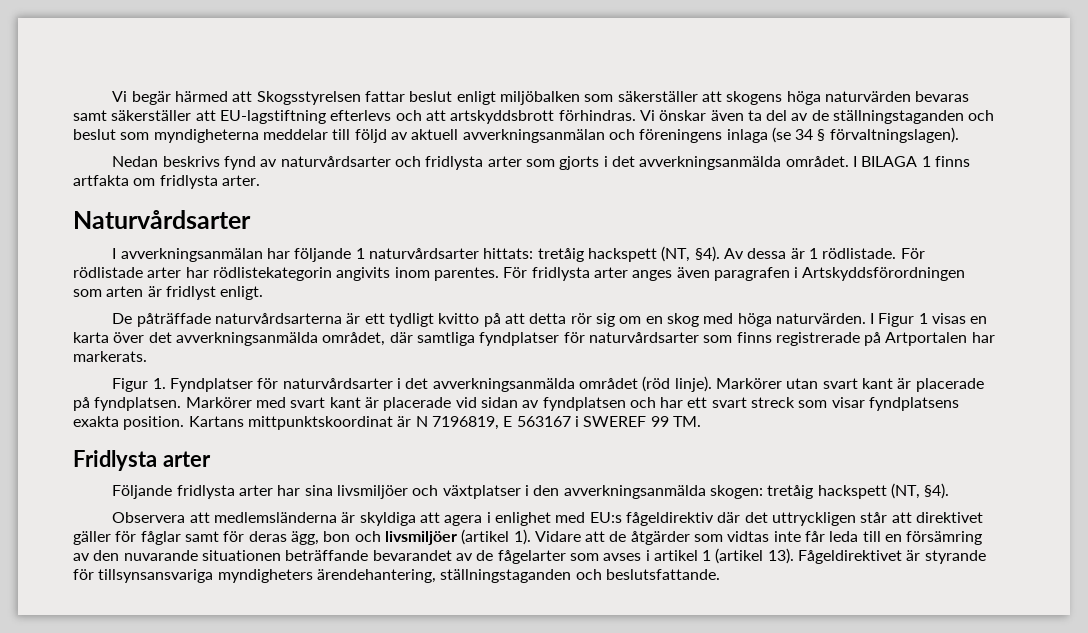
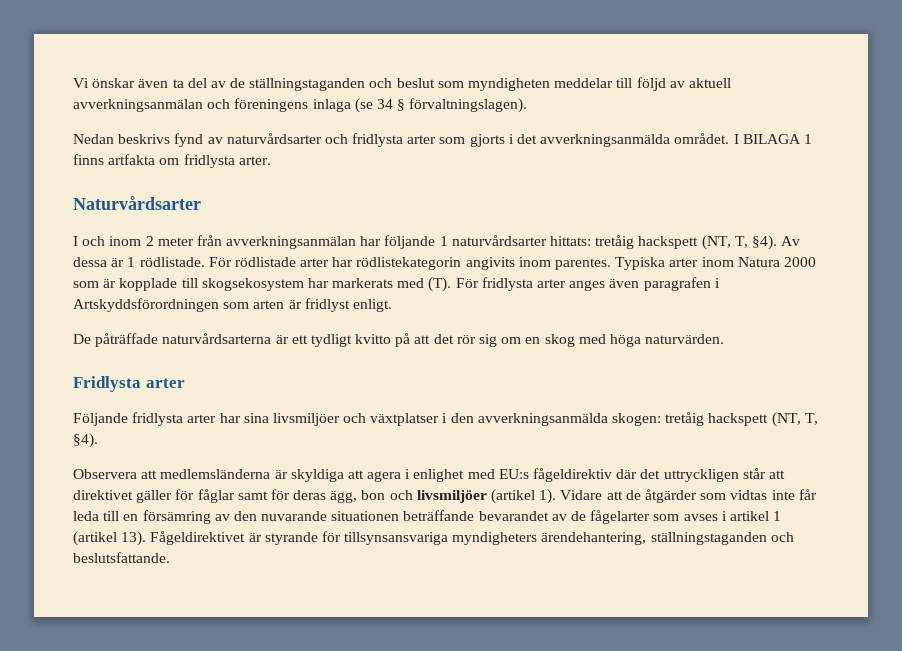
[112,91,970,105] [73,110,655,124] Vi begär härmed att Skogsstyrelsen fattar beslut enligt miljöbalken som säkerställer att skogens höga naturvärden bevaras samt säkerställer att EU-lagstiftning efterlevs och att artskyddsbrott förhindras. Vi -> [73,78,89,88] Vi
[153,129,259,143] myndigheterna -> [468,78,551,91] myndigheten
(117, 253) none -> [82,235,222,246] och inom 2 meter från
(691, 254) none -> [734,236,748,248] T,
(499, 274) none -> [615,257,816,270] [73,277,452,292] Typiska arter inom Natura 2000 som är kopplade till skogsekosystem har markerats med (T).
[529,313,567,324] detta -> [433,334,454,344] det
[870,313,988,327] [73,332,995,346] [73,351,147,362] [112,376,984,392] [73,397,960,411] [73,416,701,430] I Figur 1 visas en karta över det avverkningsanmälda området, där samtliga fyndplatser för naturvårdsarter som finns registrerade på Artportalen har markerats. // Figur 1. Fyndplatser för naturvårdsarter i det avverkningsanmälda området (röd linje). Markörer utan svart kant är placerade på fyndplatsen. Markörer med svart kant är placerade vid sidan av fyndplatsen och har ett svart streck som visar fyndplatsens exakta position. Kartans mittpunktskoordinat är N 7196819, E 563167 i SWEREF 99 TM. -> (725, 339) none
(920, 491) none -> [804,413,818,425] T,

